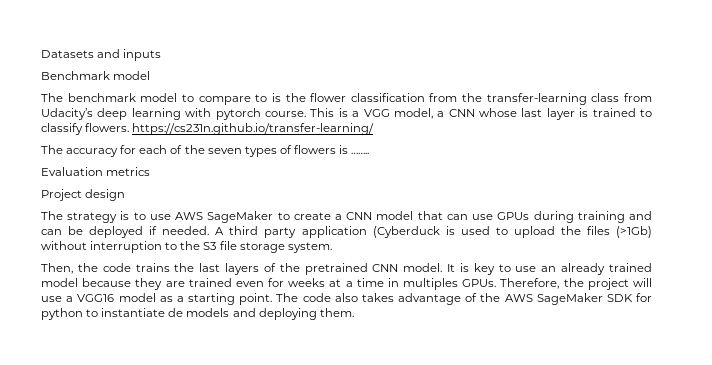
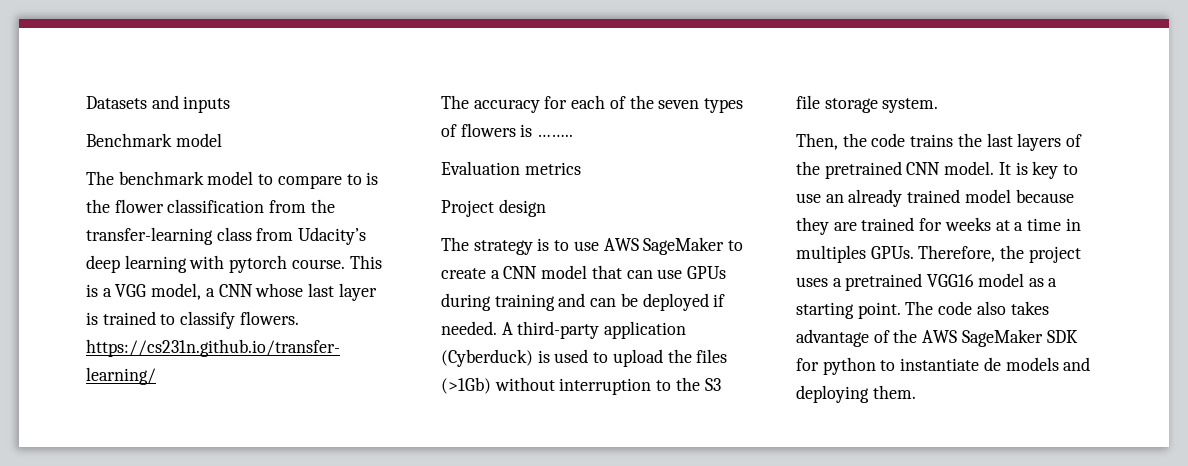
[229,226,440,238] third party application (Cyberduck -> [517,321,687,339] [441,349,533,367] third-party application (Cyberduck)
[235,281,264,287] even -> (915, 224) none
[632,278,652,287] [41,296,74,302] will use a -> [796,273,923,291] uses a pretrained

